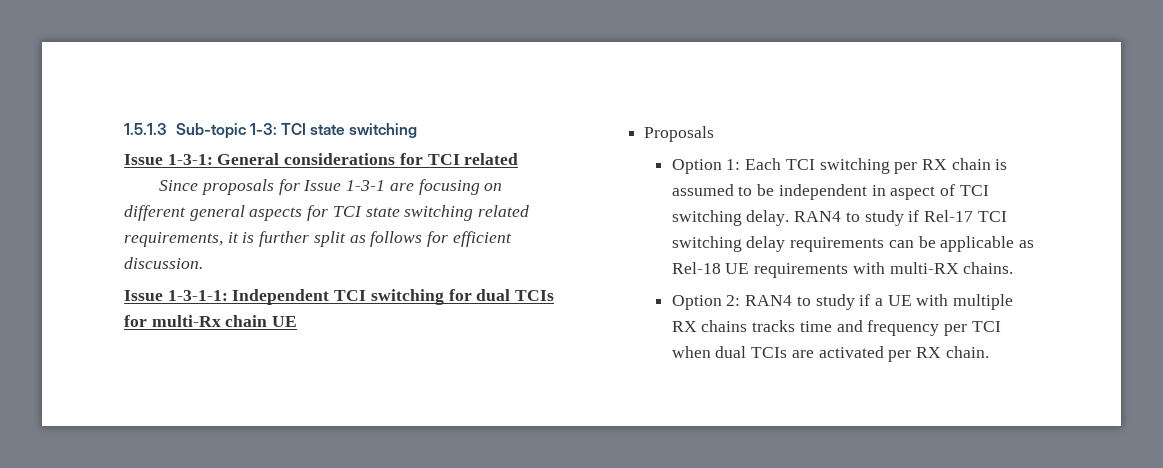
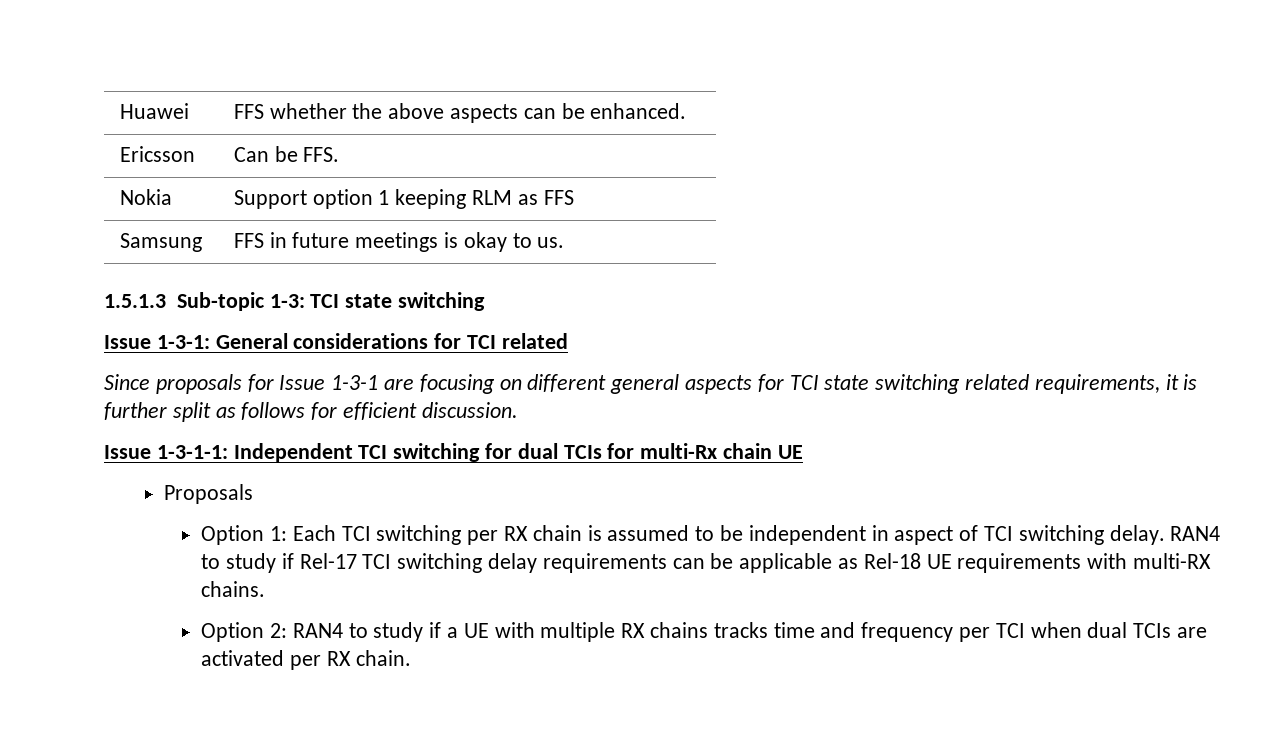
(124, 129) none -> [119,103,189,119] [233,103,687,123] [119,146,195,162] [233,146,340,162] [119,189,172,205] [233,189,574,209] [119,233,202,252] [233,232,565,252] Huawei | FFS whether the above aspects can be enhanced. // Ericsson | Can be FFS. // Nokia | Support option 1 keeping RLM as FFS // Samsung | FFS in future meetings is okay to us. //

